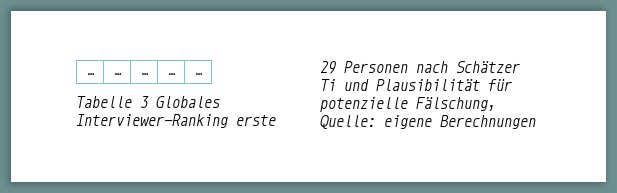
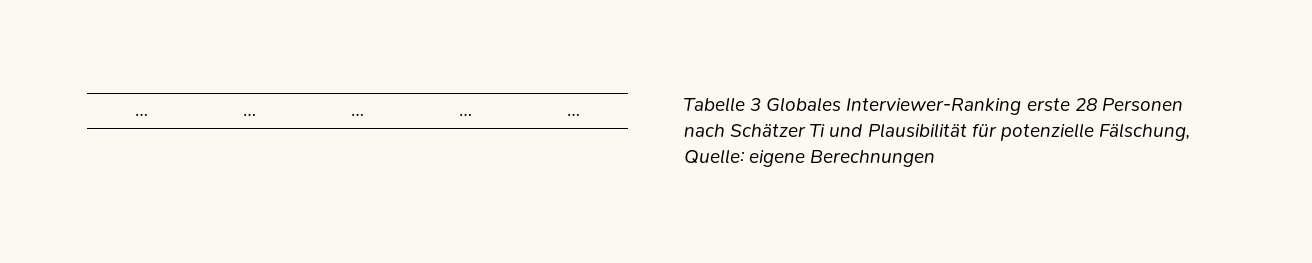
[320,61,336,74] 29 -> [1074,98,1098,111] 28

